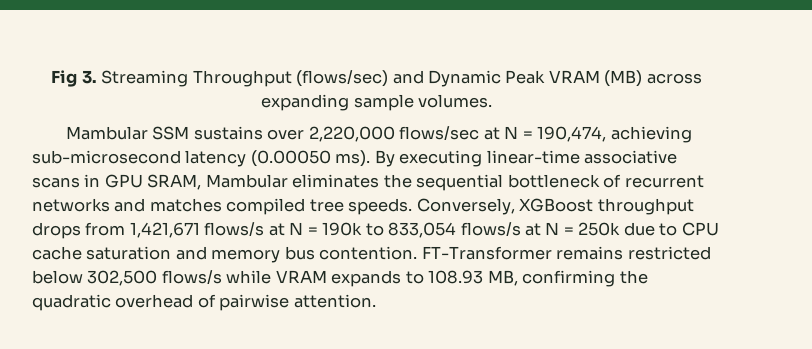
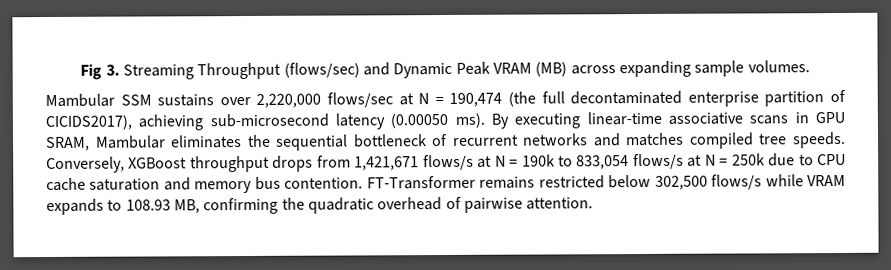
[537,126,607,142] 190,474, -> [449,89,847,107] [45,114,132,131] 190,474 (the full decontaminated enterprise partition of CICIDS2017),

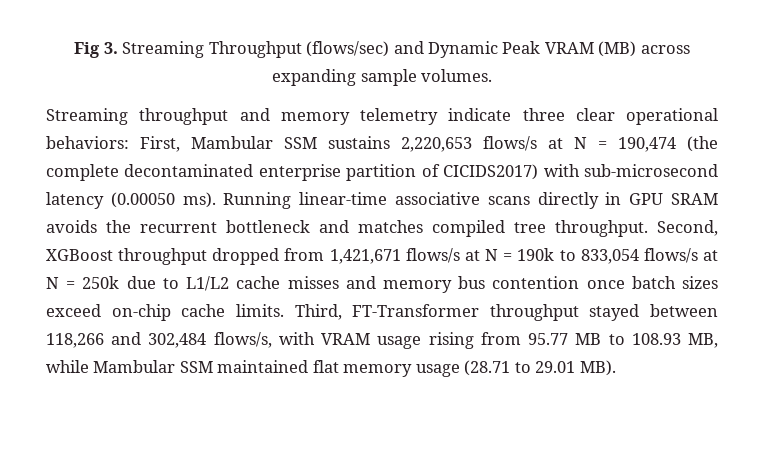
[45,92,393,108] Mambular SSM sustains over 2,220,000 flows/sec -> [46,108,718,125] [46,136,537,152] Streaming throughput and memory telemetry indicate three clear operational behaviors: First, Mambular SSM sustains 2,220,653 flows/s
[541,91,565,104] full -> [46,164,119,181] complete
[45,114,204,131] CICIDS2017), achieving -> [443,164,580,180] CICIDS2017) with
[490,113,581,129] By executing -> [223,192,292,209] Running
(789, 120) none -> [537,192,599,209] directly
[46,133,589,152] SRAM, Mambular eliminates the sequential bottleneck of recurrent networks -> [671,193,718,205] [46,220,310,233] SRAM avoids the recurrent bottleneck
[792,131,847,149] [46,156,125,174] speeds. Conversely, -> [555,220,718,237] throughput. Second,
[272,155,314,172] drops -> [212,248,280,265] dropped
[817,153,847,166] [46,174,846,194] [46,196,594,216] CPU cache saturation and memory bus contention. FT-Transformer remains restricted below 302,500 flows/s while VRAM expands to 108.93 MB, confirming the quadratic overhead of pairwise attention. -> [186,276,718,293] [46,304,718,321] [46,332,719,349] [46,360,616,377] L1/L2 cache misses and memory bus contention once batch sizes exceed on-chip cache limits. Third, FT-Transformer throughput stayed between 118,266 and 302,484 flows/s, with VRAM usage rising from 95.77 MB to 108.93 MB, while Mambular SSM maintained flat memory usage (28.71 to 29.01 MB).

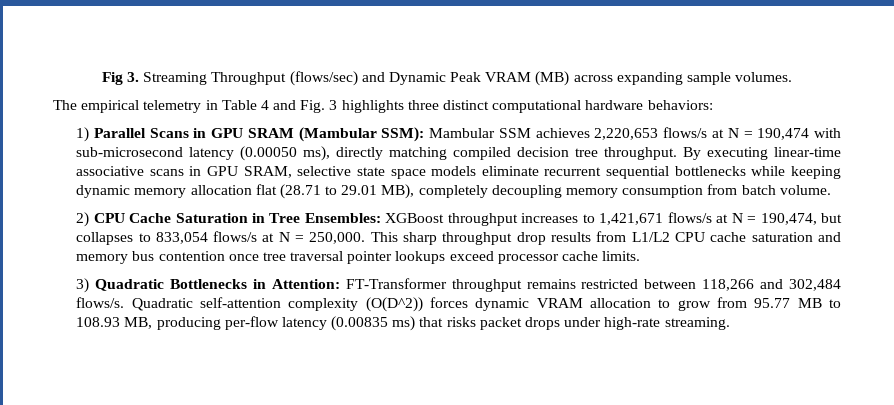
[46,108,718,125] [46,136,390,152] Streaming throughput and memory telemetry indicate three clear operational behaviors: First, Mambular SSM sustains -> [53,100,713,113] [76,127,590,142] The empirical telemetry in Table 4 and Fig. 3 highlights three distinct computational hardware behaviors: // 1) Parallel Scans in GPU SRAM (Mambular SSM): Mambular SSM achieves
[687,136,718,152] [46,164,719,181] [46,192,292,209] (the complete decontaminated enterprise partition of CICIDS2017) with sub-microsecond latency (0.00050 ms). Running -> [813,128,841,138] [76,146,769,161] with sub-microsecond latency (0.00050 ms), directly matching compiled decision tree throughput. By executing
[537,192,718,209] [46,220,718,237] [46,248,325,265] directly in GPU SRAM avoids the recurrent bottleneck and matches compiled tree throughput. Second, XGBoost throughput dropped from -> [189,166,841,179] [76,184,831,199] [76,212,595,227] in GPU SRAM, selective state space models eliminate recurrent sequential bottlenecks while keeping dynamic memory allocation flat (28.71 to 29.01 MB), completely decoupling memory consumption from batch volume. // 2) CPU Cache Saturation in Tree Ensembles: XGBoost throughput increases to
[517,248,555,261] 190k -> [760,213,842,225] [76,232,134,245] 190,474, but collapses
[82,276,339,291] 250k due to L1/L2 cache misses -> [309,231,813,245] 250,000. This sharp throughput drop results from L1/L2 CPU cache saturation
[631,276,718,289] [46,304,718,321] [46,332,474,349] batch sizes exceed on-chip cache limits. Third, FT-Transformer throughput stayed between 118,266 and 302,484 flows/s, with VRAM usage rising -> [262,251,641,264] [76,278,841,293] [76,297,711,312] tree traversal pointer lookups exceed processor cache limits. // 3) Quadratic Bottlenecks in Attention: FT-Transformer throughput remains restricted between 118,266 and 302,484 flows/s. Quadratic self-attention complexity (O(D^2)) forces dynamic VRAM allocation to grow
[46,360,616,377] while Mambular SSM maintained flat memory usage (28.71 to 29.01 MB). -> [156,316,730,331] producing per-flow latency (0.00835 ms) that risks packet drops under high-rate streaming.

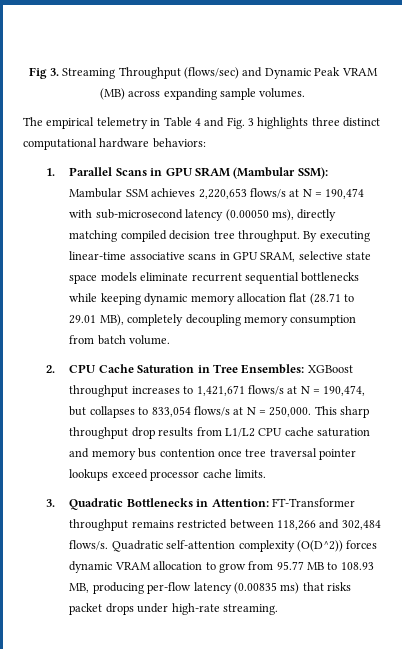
[76,127,90,142] 1) -> [46,168,56,176] 1.
[76,212,90,227] 2) -> [46,365,56,373] 2.
[76,278,90,293] 3) -> [46,499,56,507] 3.

